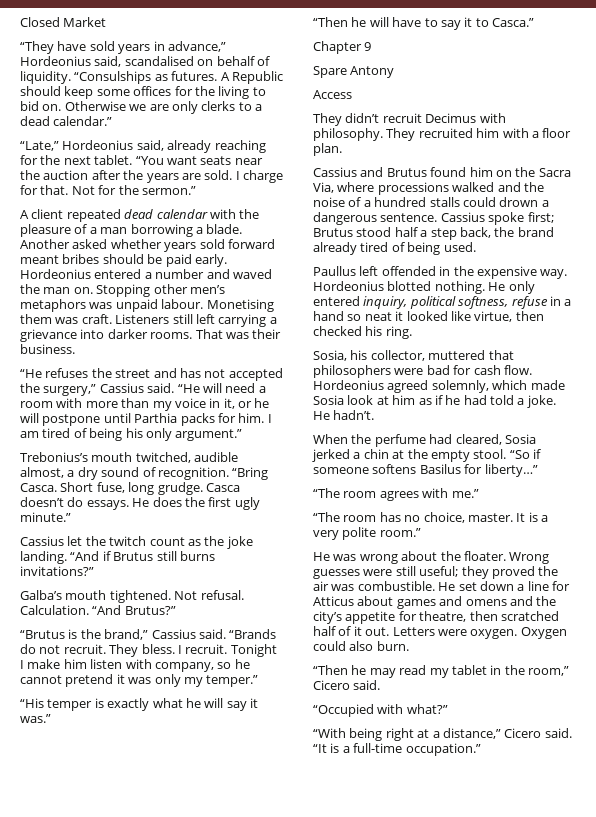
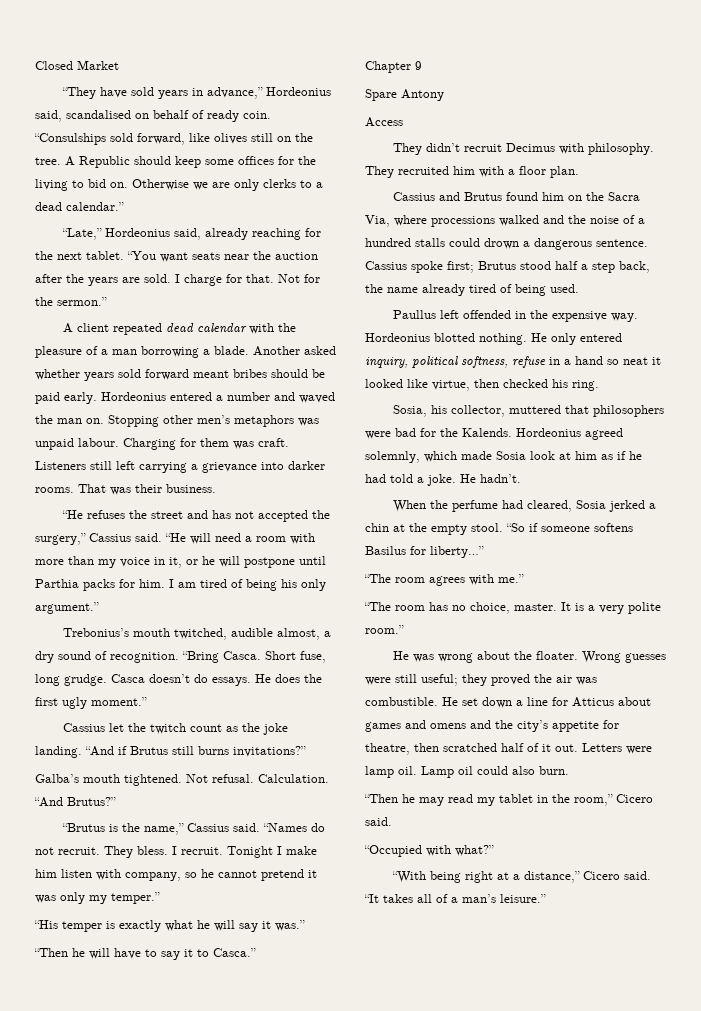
[20,71,218,84] liquidity. “Consulships as futures. -> [207,110,271,122] [34,133,313,145] [35,157,61,165] ready coin. “Consulships sold forward, like olives still on the tree.
[206,299,274,312] Monetising -> [123,438,196,450] Charging for
[20,512,71,522] minute.” -> [91,697,147,706] moment.”
[104,629,277,640] brand,” Cassius said. “Brands -> [143,823,307,835] name,” Cassius said. “Names
[517,227,554,237] brand -> [387,287,418,293] name
[473,365,532,375] cash flow. -> [440,428,512,437] the Kalends.
[470,627,567,639] oxygen. Oxygen -> [365,766,473,778] lamp oil. Lamp oil
[330,743,481,756] is a full-time occupation.” -> [383,894,546,903] takes all of a man’s leisure.”

